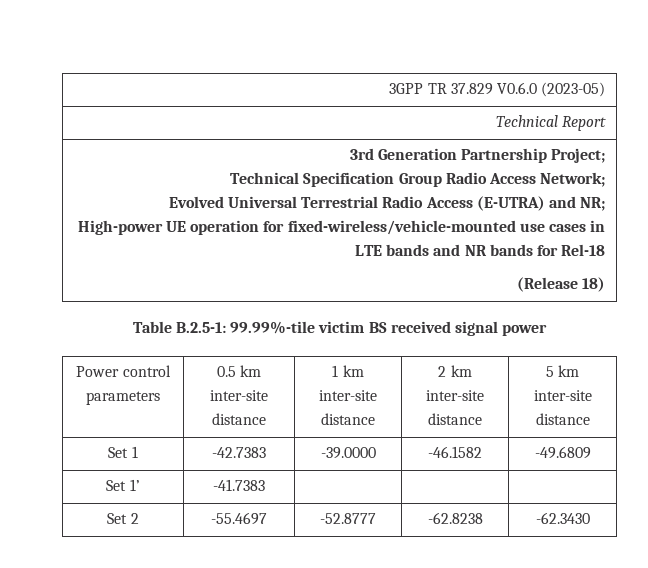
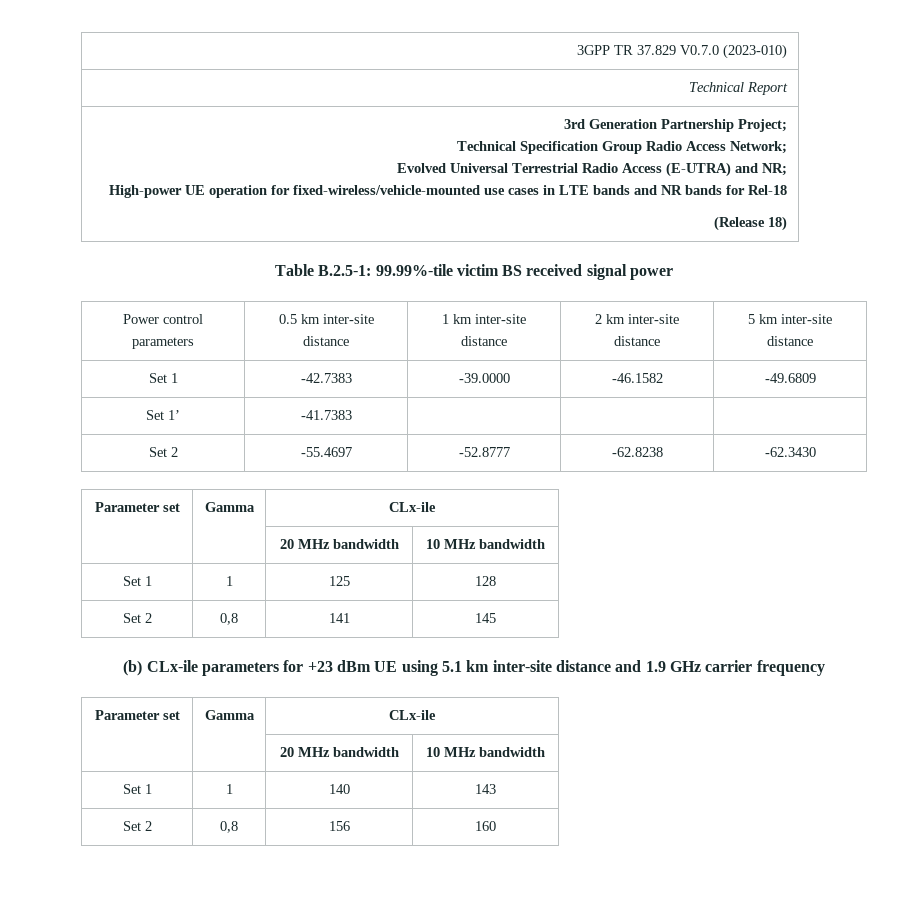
[496,82,606,97] V0.6.0 (2023-05) -> [680,44,788,59] V0.7.0 (2023-010)
(590, 518) none -> [94,502,180,512] [204,502,255,512] [389,502,436,512] [279,539,399,549] [426,539,545,549] [122,576,152,586] [225,576,233,586] [328,576,350,586] [475,576,496,586] [122,613,152,623] [220,613,238,625] [328,613,350,623] [475,613,496,623] [123,660,825,676] [94,710,180,720] [204,710,255,720] [389,710,436,720] [279,747,399,757] [426,747,545,757] [122,784,152,794] [225,784,233,794] [328,784,350,794] [475,784,496,794] [122,821,152,831] [220,821,238,833] [328,821,350,831] [475,821,496,831] // Parameter set | Gamma | CLx-ile // | | 20 MHz bandwidth | 10 MHz bandwidth // Set 1 | 1 | 125 | 128 // Set 2 | 0,8 | 141 | 145 // (b) CLx-ile parameters for +23 dBm UE using 5.1 km inter-site distance and 1.9 GHz carrier frequency // Parameter set | Gamma | CLx-ile // | | 20 MHz bandwidth | 10 MHz bandwidth // Set 1 | 1 | 140 | 143 // Set 2 | 0,8 | 156 | 160

